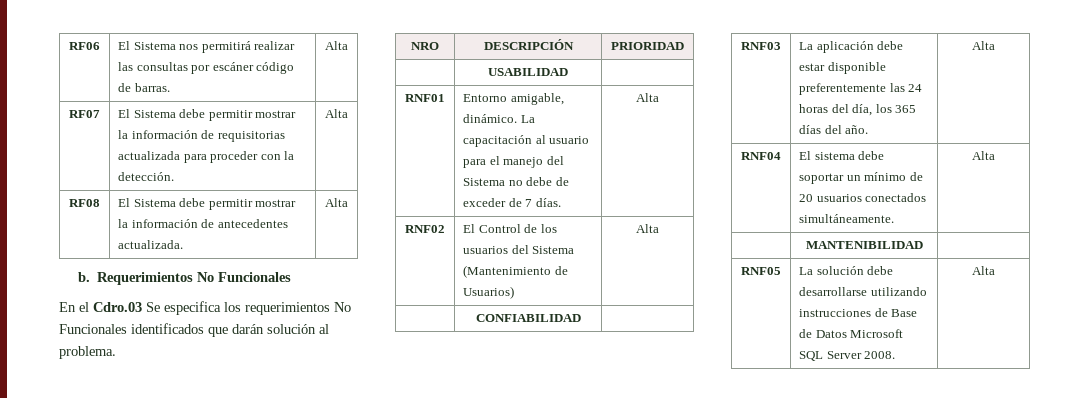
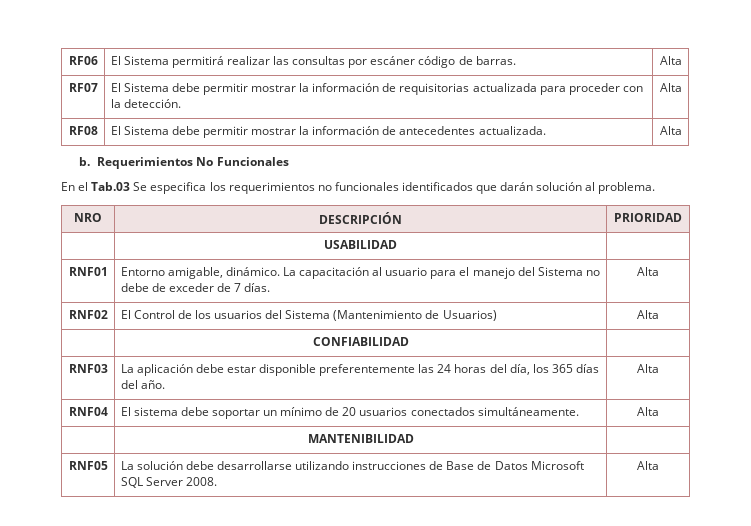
[179,44,199,50] nos -> (169, 60) none
[93,302,142,312] Cdro.03 -> [91,182,131,191] Tab.03
[334,302,351,312] [59,324,127,334] No Funcionales -> [317,182,399,191] no funcionales

